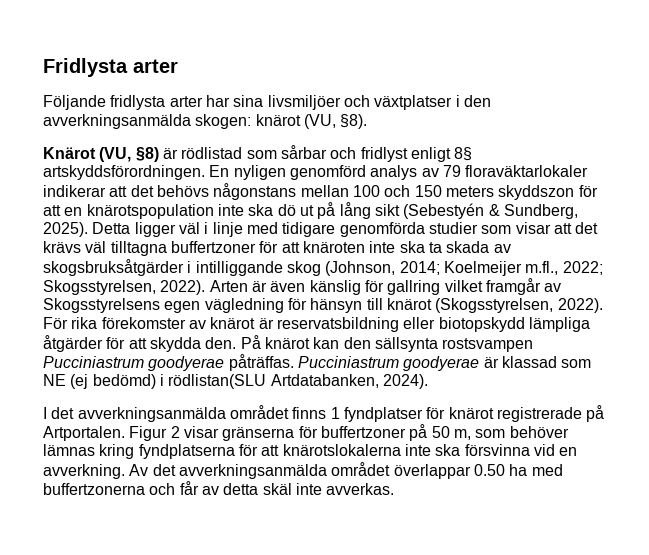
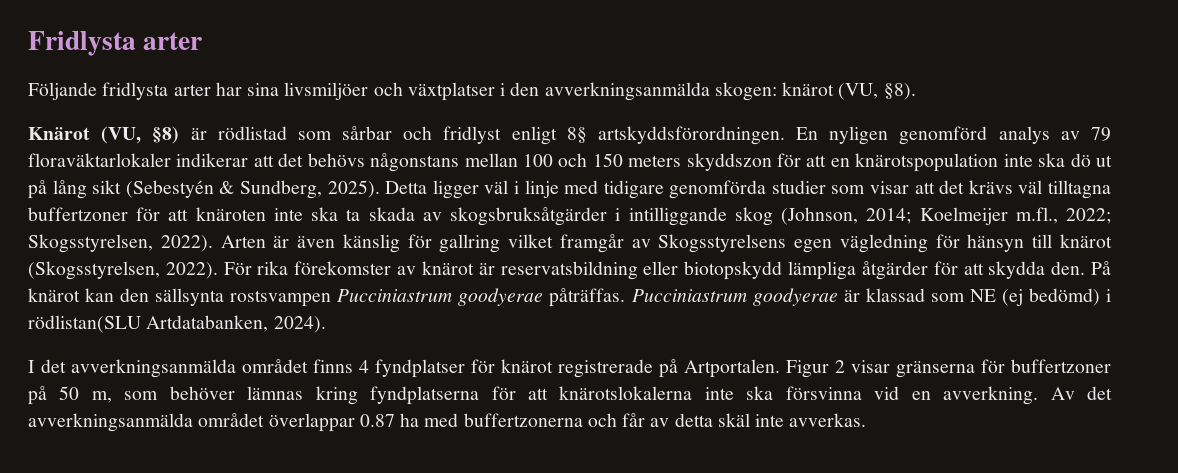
[330,407,340,419] 1 -> [359,360,369,373] 4
[473,464,505,476] 0.50 -> [359,414,395,427] 0.87

